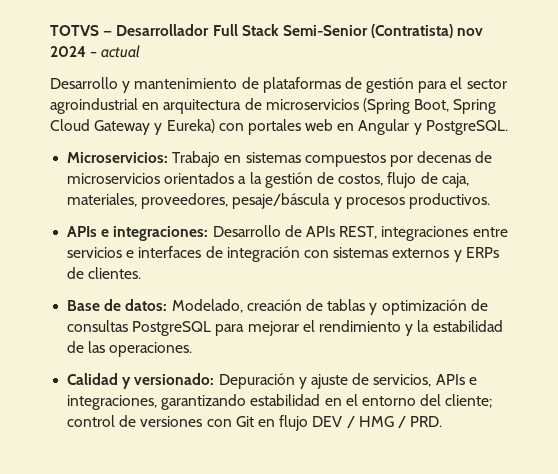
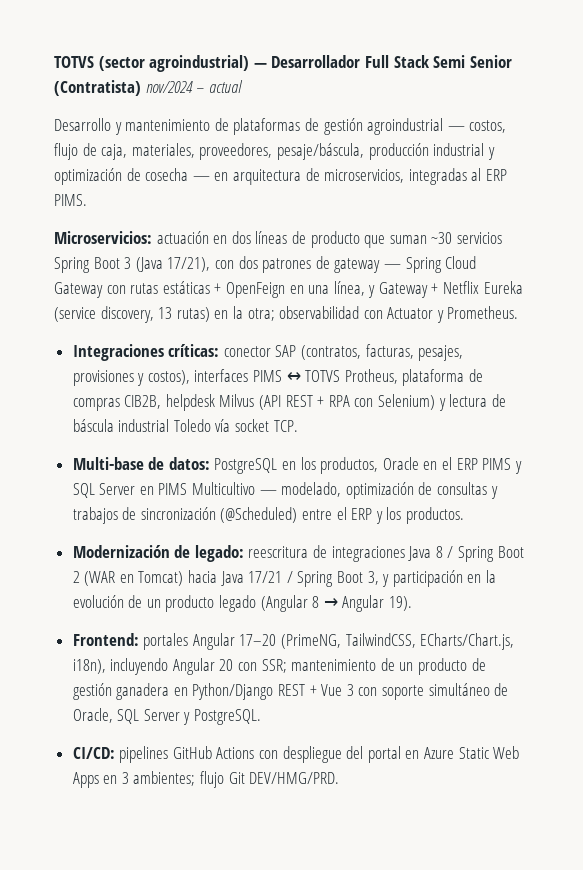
[50,25,99,36] TOTVS -> [54,55,250,72] TOTVS (sector agroindustrial)
[282,24,484,38] [50,46,86,57] Semi-Senior (Contratista) nov 2024 -> [433,55,512,68] [54,80,193,96] Semi Senior (Contratista) nov/2024
[418,77,507,93] [50,98,497,114] [50,119,508,135] [67,151,493,167] [67,172,334,188] para el sector agroindustrial en arquitectura de microservicios (Spring Boot, Spring Cloud Gateway y Eureka) con portales web en Angular y PostgreSQL. // Microservicios: Trabajo en sistemas compuestos por decenas de microservicios orientados a la gestión de -> [367,118,465,135] agroindustrial —
[232,193,490,209] [67,225,508,241] [67,246,499,262] [67,267,142,279] [67,299,488,315] [67,320,503,336] [67,341,193,357] [67,373,477,389] [67,394,493,410] [67,415,443,431] pesaje/báscula y procesos productivos. // APIs e integraciones: Desarrollo de APIs REST, integraciones entre servicios e interfaces de integración con sistemas externos y ERPs de clientes. // Base de datos: Modelado, creación de tablas y optimización de consultas PostgreSQL para mejorar el rendimiento y la estabilidad de las operaciones. // Calidad y versionado: Depuración y ajuste de servicios, APIs e integraciones, garantizando estabilidad en el entorno del cliente; control de versiones con Git en flujo DEV / HMG / PRD. -> [276,143,495,160] [54,168,507,185] [54,194,87,206] [54,231,502,248] [54,256,477,273] [54,281,523,298] [54,306,519,323] [72,344,464,361] [72,369,484,386] [72,394,506,411] [72,419,298,432] [72,457,522,474] [72,482,498,499] [72,507,465,524] [72,545,524,562] [72,570,496,587] [72,595,413,612] [72,633,515,650] [72,658,486,675] [72,683,509,700] [72,708,262,725] [72,746,520,763] [72,771,340,788] pesaje/báscula, producción industrial y optimización de cosecha — en arquitectura de microservicios, integradas al ERP PIMS. // Microservicios: actuación en dos líneas de producto que suman ~30 servicios Spring Boot 3 (Java 17/21), con dos patrones de gateway — Spring Cloud Gateway con rutas estáticas + OpenFeign en una línea, y Gateway + Netflix Eureka (service discovery, 13 rutas) en la otra; observabilidad con Actuator y Prometheus. // Integraciones críticas: conector SAP (contratos, facturas, pesajes, provisiones y costos), interfaces PIMS ↔ TOTVS Protheus, plataforma de compras CIB2B, helpdesk Milvus (API REST + RPA con Selenium) y lectura de báscula industrial Toledo vía socket TCP. // Multi-base de datos: PostgreSQL en los productos, Oracle en el ERP PIMS y SQL Server en PIMS Multicultivo — modelado, optimización de consultas y trabajos de sincronización (@Scheduled) entre el ERP y los productos. // Modernización de legado: reescritura de integraciones Java 8 / Spring Boot 2 (WAR en Tomcat) hacia Java 17/21 / Spring Boot 3, y participación en la evolución de un producto legado (Angular 8 → Angular 19). // Frontend: portales Angular 17–20 (PrimeNG, TailwindCSS, ECharts/Chart.js, i18n), incluyendo Angular 20 con SSR; mantenimiento de un producto de gestión ganadera en Python/Django REST + Vue 3 con soporte simultáneo de Oracle, SQL Server y PostgreSQL. // CI/CD: pipelines GitHub Actions con despliegue del portal en Azure Static Web Apps en 3 ambientes; flujo Git DEV/HMG/PRD.

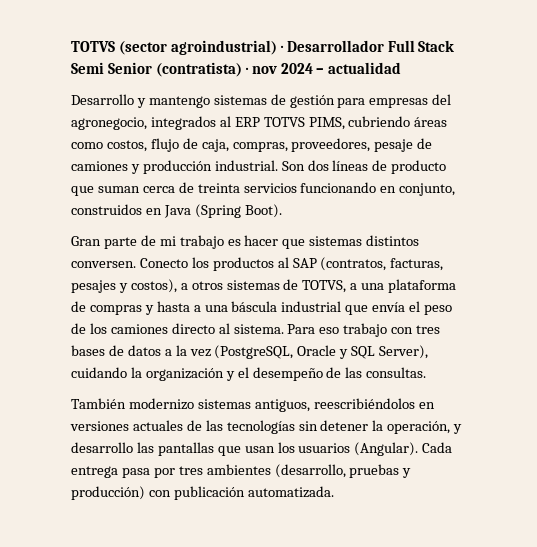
[253,63,267,68] — -> [280,45,284,52] ·
[54,80,243,96] [54,118,507,135] [54,143,495,160] [54,168,507,185] [54,194,87,206] [54,231,228,244] (Contratista) nov/2024 – actual // Desarrollo y mantenimiento de plataformas de gestión agroindustrial — costos, flujo de caja, materiales, proveedores, pesaje/báscula, producción industrial y optimización de cosecha — en arquitectura de microservicios, integradas al ERP PIMS. // Microservicios: actuación en -> [155,62,402,77] [71,94,452,108] [71,116,448,130] [71,138,433,152] [71,160,305,174] (contratista) · nov 2024 – actualidad // Desarrollo y mantengo sistemas de gestión para empresas del agronegocio, integrados al ERP TOTVS PIMS, cubriendo áreas como costos, flujo de caja, compras, proveedores, pesaje de camiones y producción industrial. Son
[431,232,502,244] [54,256,477,273] [54,281,523,298] [54,306,519,323] [72,344,464,361] [72,369,484,386] [72,394,506,411] [72,419,298,432] [72,457,522,474] [72,482,498,499] [72,507,465,524] [72,545,524,562] [72,570,496,587] [72,595,413,612] [72,633,515,650] [72,658,486,675] [72,683,509,700] [72,708,262,725] [72,746,520,763] [72,771,340,788] ~30 servicios Spring Boot 3 (Java 17/21), con dos patrones de gateway — Spring Cloud Gateway con rutas estáticas + OpenFeign en una línea, y Gateway + Netflix Eureka (service discovery, 13 rutas) en la otra; observabilidad con Actuator y Prometheus. // Integraciones críticas: conector SAP (contratos, facturas, pesajes, provisiones y costos), interfaces PIMS ↔ TOTVS Protheus, plataforma de compras CIB2B, helpdesk Milvus (API REST + RPA con Selenium) y lectura de báscula industrial Toledo vía socket TCP. // Multi-base de datos: PostgreSQL en los productos, Oracle en el ERP PIMS y SQL Server en PIMS Multicultivo — modelado, optimización de consultas y trabajos de sincronización (@Scheduled) entre el ERP y los productos. // Modernización de legado: reescritura de integraciones Java 8 / Spring Boot 2 (WAR en Tomcat) hacia Java 17/21 / Spring Boot 3, y participación en la evolución de un producto legado (Angular 8 → Angular 19). // Frontend: portales Angular 17–20 (PrimeNG, TailwindCSS, ECharts/Chart.js, i18n), incluyendo Angular 20 con SSR; mantenimiento de un producto de gestión ganadera en Python/Django REST + Vue 3 con soporte simultáneo de Oracle, SQL Server y PostgreSQL. // CI/CD: pipelines GitHub Actions con despliegue del portal en Azure Static Web Apps en 3 ambientes; flujo Git DEV/HMG/PRD. -> [142,182,456,196] [71,204,282,218] [71,235,420,249] [71,257,444,271] [71,279,457,293] [71,301,453,315] [71,323,441,337] [71,345,429,359] [71,367,427,381] [71,398,435,412] [70,420,463,434] [71,442,453,456] [71,464,412,478] [71,486,334,500] cerca de treinta servicios funcionando en conjunto, construidos en Java (Spring Boot). // Gran parte de mi trabajo es hacer que sistemas distintos conversen. Conecto los productos al SAP (contratos, facturas, pesajes y costos), a otros sistemas de TOTVS, a una plataforma de compras y hasta a una báscula industrial que envía el peso de los camiones directo al sistema. Para eso trabajo con tres bases de datos a la vez (PostgreSQL, Oracle y SQL Server), cuidando la organización y el desempeño de las consultas. // También modernizo sistemas antiguos, reescribiéndolos en versiones actuales de las tecnologías sin detener la operación, y desarrollo las pantallas que usan los usuarios (Angular). Cada entrega pasa por tres ambientes (desarrollo, pruebas y producción) con publicación automatizada.

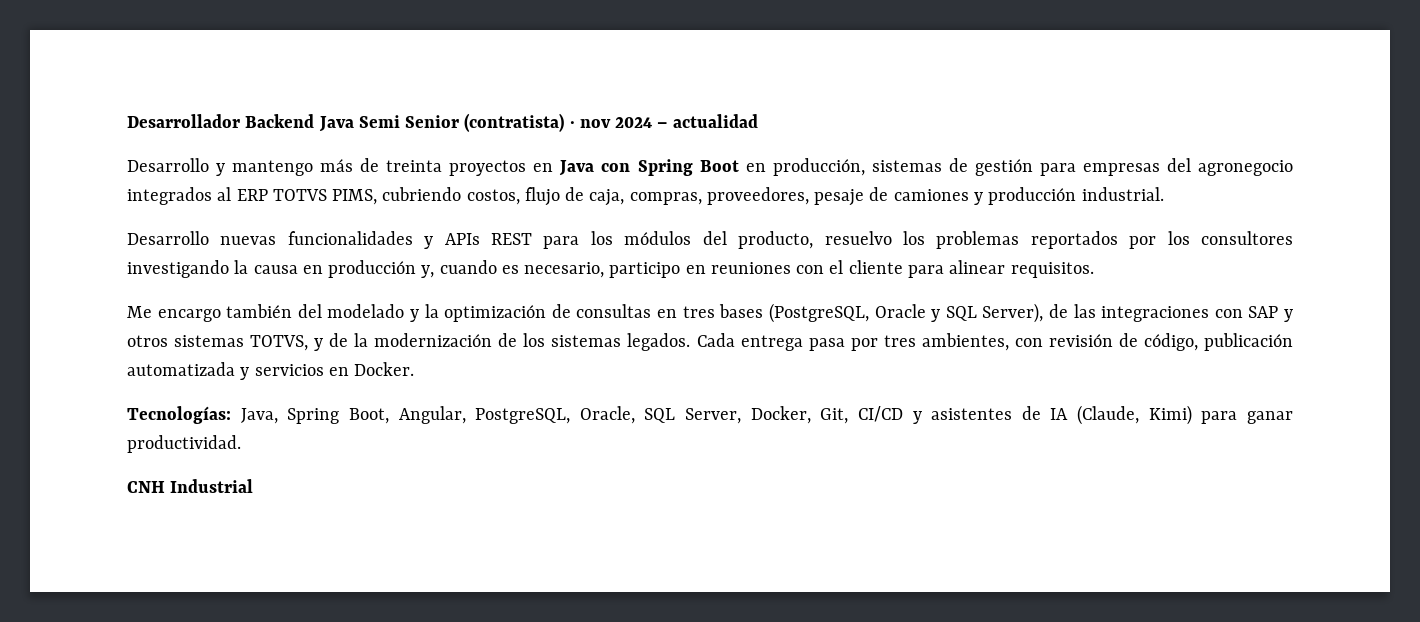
[71,40,455,55] TOTVS (sector agroindustrial) · Desarrollador Full Stack -> [127,114,354,132] Desarrollador Backend Java
(210, 102) none -> [320,158,865,176] más de treinta proyectos en Java con Spring Boot en producción,
[71,117,147,130] agronegocio, -> [1197,160,1293,176] agronegocio
[414,117,448,127] [71,142,103,149] áreas como -> (462, 194) none
[281,160,447,174] [71,182,456,196] [71,204,282,218] [71,235,420,249] [71,257,444,271] [71,279,457,293] [71,301,453,315] [71,323,441,337] [71,345,211,357] Son dos líneas de producto que suman cerca de treinta servicios funcionando en conjunto, construidos en Java (Spring Boot). // Gran parte de mi trabajo es hacer que sistemas distintos conversen. Conecto los productos al SAP (contratos, facturas, pesajes y costos), a otros sistemas de TOTVS, a una plataforma de compras y hasta a una báscula industrial que envía el peso de los camiones directo al sistema. Para eso trabajo con tres bases de datos a la vez -> [127,231,1293,249] [127,260,1094,278] [127,304,764,322] // Desarrollo nuevas funcionalidades y APIs REST para los módulos del producto, resuelvo los problemas reportados por los consultores investigando la causa en producción y, cuando es necesario, participo en reuniones con el cliente para alinear requisitos. // Me encargo también del modelado y la optimización de consultas en tres bases
[71,367,427,381] [71,398,435,412] [70,420,463,434] [71,442,419,456] cuidando la organización y el desempeño de las consultas. // También modernizo sistemas antiguos, reescribiéndolos en versiones actuales de las tecnologías sin detener la operación, y desarrollo las pantallas que usan los usuarios (Angular). -> [1048,304,1293,322] [127,333,691,351] de las integraciones con SAP y otros sistemas TOTVS, y de la modernización de los sistemas legados.
[206,464,412,478] [71,486,334,500] ambientes (desarrollo, pruebas y producción) con publicación automatizada. -> [921,333,1293,351] [127,362,415,380] [127,405,1293,425] [127,435,241,453] [127,479,254,493] ambientes, con revisión de código, publicación automatizada y servicios en Docker. // Tecnologías: Java, Spring Boot, Angular, PostgreSQL, Oracle, SQL Server, Docker, Git, CI/CD y asistentes de IA (Claude, Kimi) para ganar productividad. // CNH Industrial

